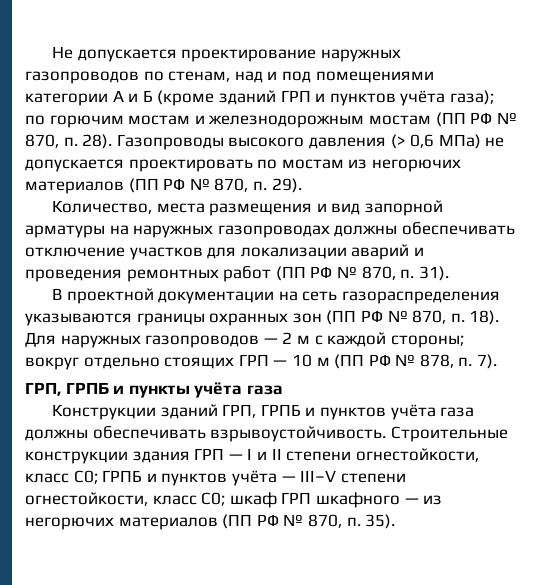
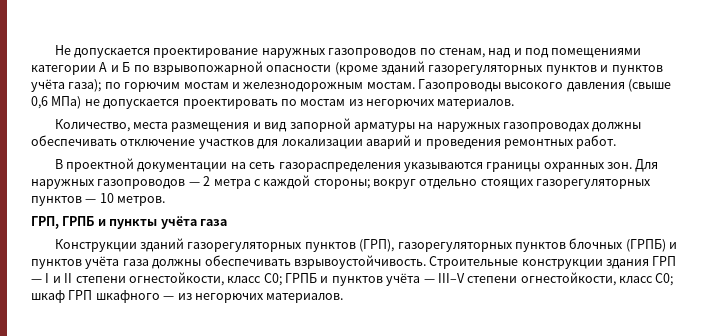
[157,90,311,106] (кроме зданий ГРП -> [133,61,597,75] по взрывопожарной опасности (кроме зданий газорегуляторных пунктов
[368,112,517,127] [25,134,113,149] мостам (ПП РФ № 870, п. 28). -> [366,82,415,89] мостам.
[390,134,406,149] (> -> [628,79,672,92] (свыше
[25,178,302,194] материалов (ПП РФ № 870, п. 29). -> [437,99,515,109] материалов.
[223,266,449,282] работ (ПП РФ № 870, п. 31). -> [576,135,617,149] работ.
[292,310,500,325] зон (ПП РФ № 870, п. 18). -> [607,162,633,169] зон.
[296,335,310,344] м -> [213,179,251,189] метра
[238,354,498,369] ГРП — 10 м (ПП РФ № 878, п. 7). -> [536,179,652,189] [31,193,166,206] газорегуляторных пунктов — 10 метров.
[222,404,301,418] ГРП, ГРПБ -> [187,238,666,252] газорегуляторных пунктов (ГРП), газорегуляторных пунктов блочных (ГРПБ)
[118,514,396,530] материалов (ПП РФ № 870, п. 35). -> [266,293,344,303] материалов.

